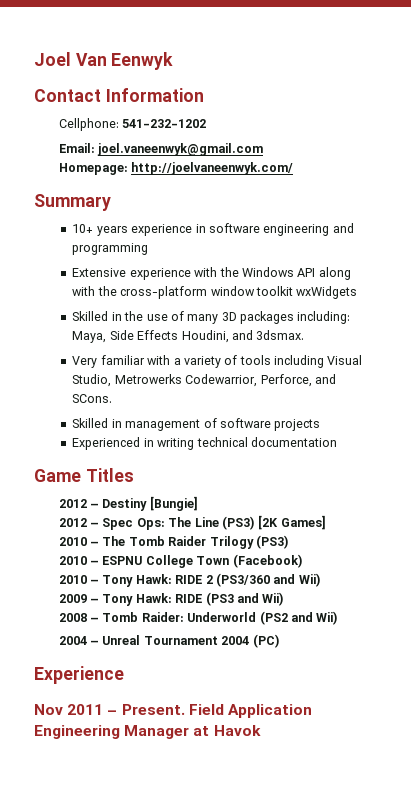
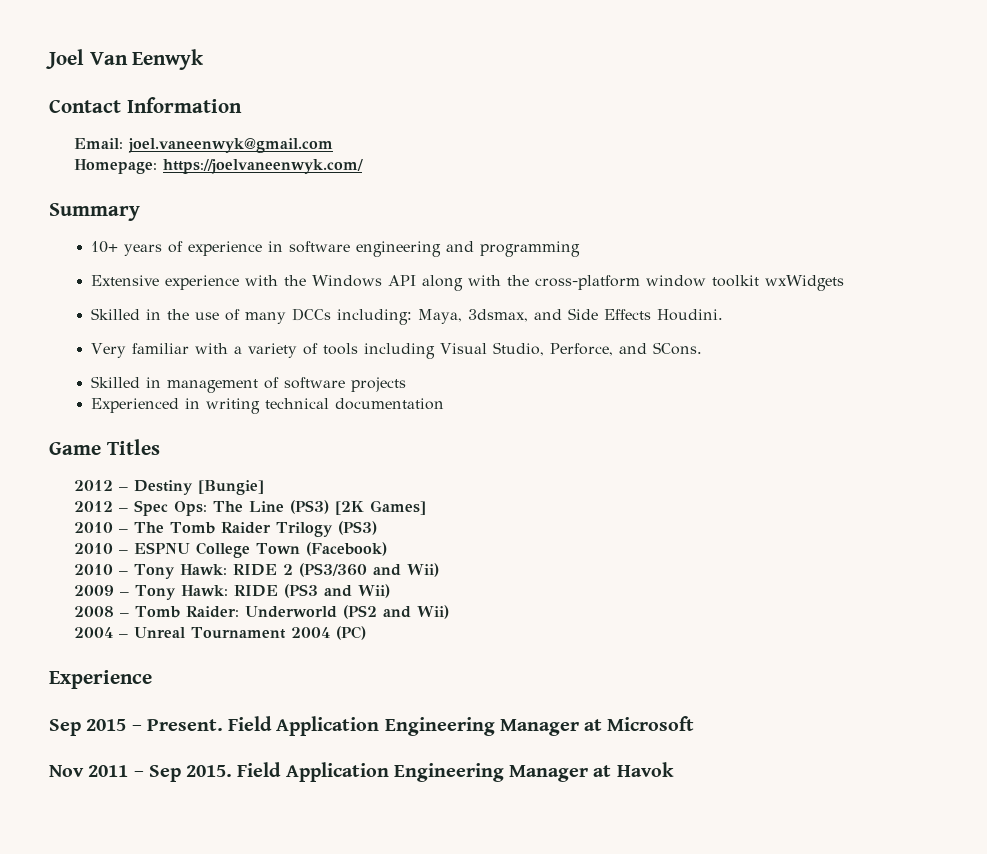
[58,118,206,131] // Cellphone: 541-232-1202 -> (242, 105) none
[130,162,293,175] http://joelvaneenwyk.com/ -> [162,159,363,174] https://joelvaneenwyk.com/
(128, 231) none -> [168,241,184,253] of
[221,311,351,324] [72,330,305,343] 3D packages including: Maya, Side Effects Houdini, and 3dsmax. -> [292,308,724,325] DCCs including: Maya, 3dsmax, and Side Effects Houdini.
[114,374,258,387] Metrowerks Codewarrior, -> (545, 349) none
[34,704,104,715] Nov 2011 -> [49,719,127,736] Sep 2015
(210, 731) none -> [607,716,695,731] [49,762,612,782] Microsoft // Nov 2011 – Sep 2015. Field Application Engineering Manager at

